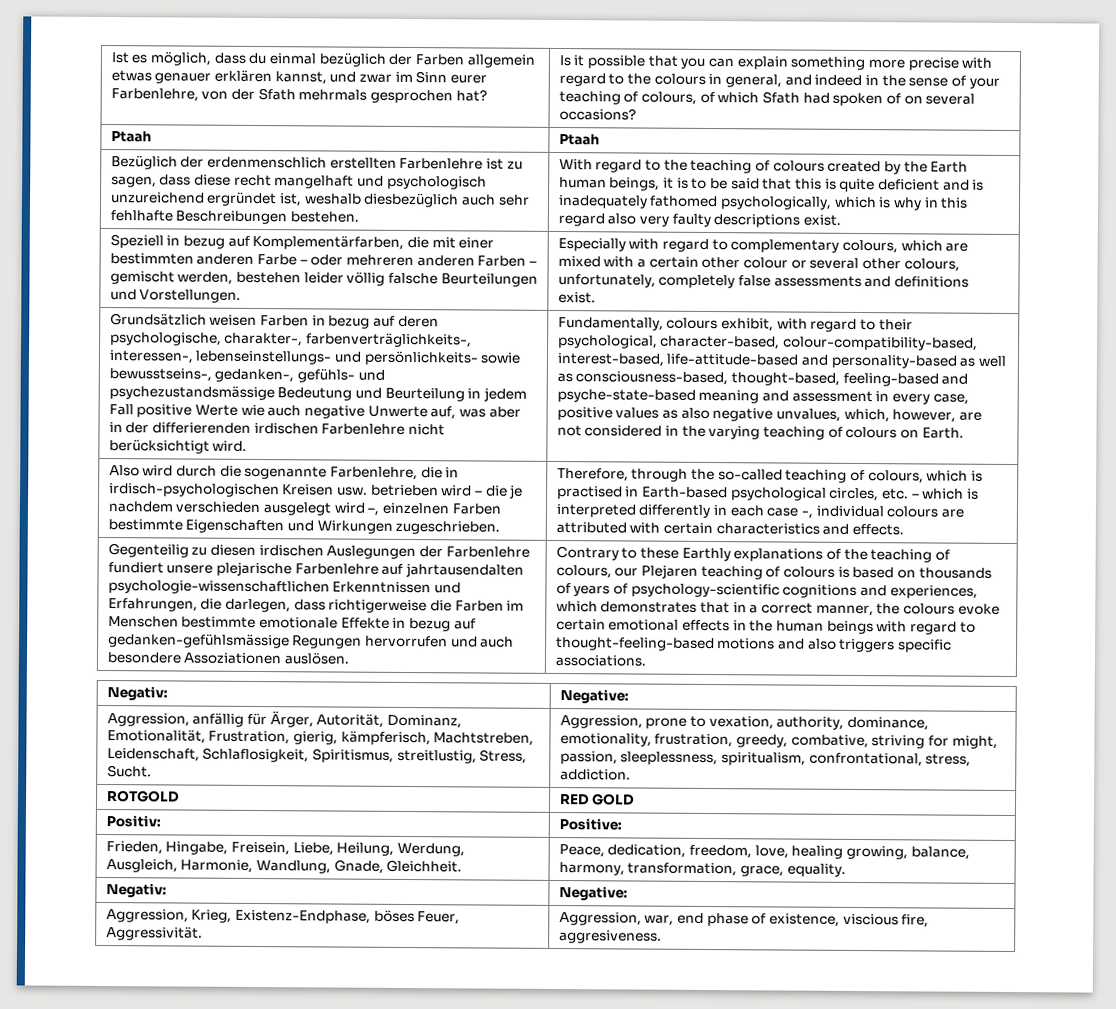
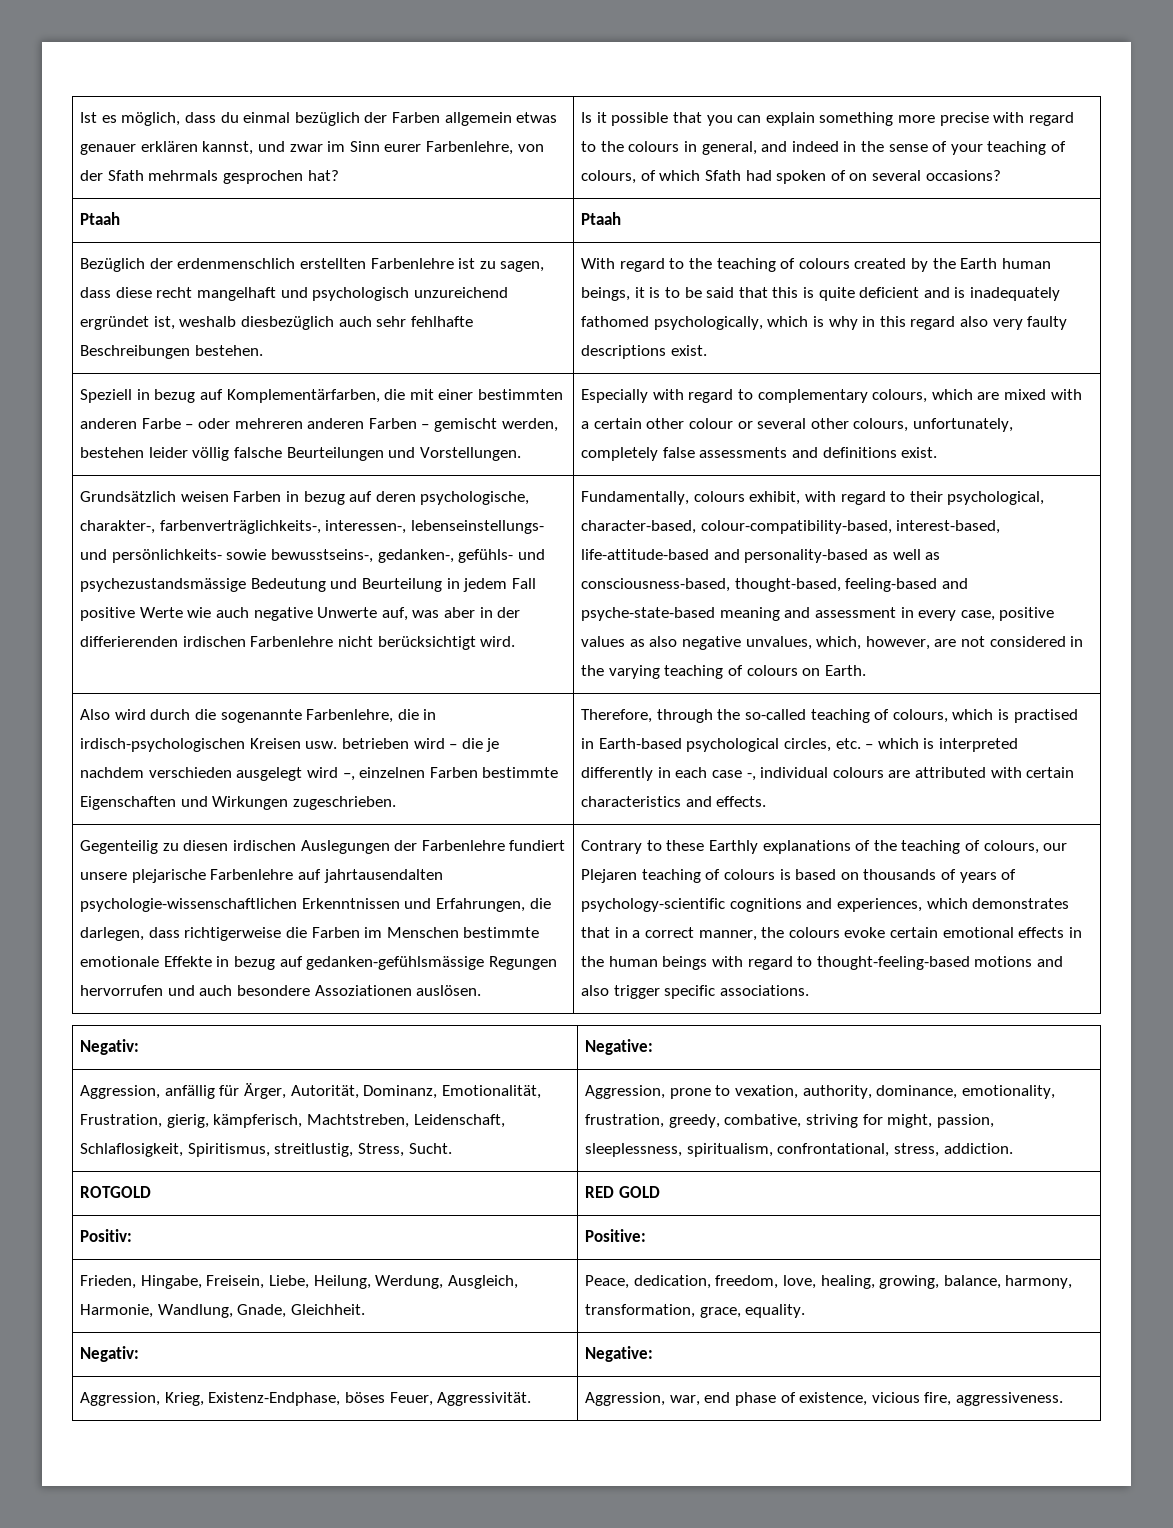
[839,638,896,653] triggers -> [613,985,660,999] trigger
[791,845,844,859] healing -> [820,1275,875,1289] healing,
[842,913,930,928] [558,930,662,944] viscious fire, aggresiveness. -> [871,1392,1063,1406] vicious fire, aggressiveness.

